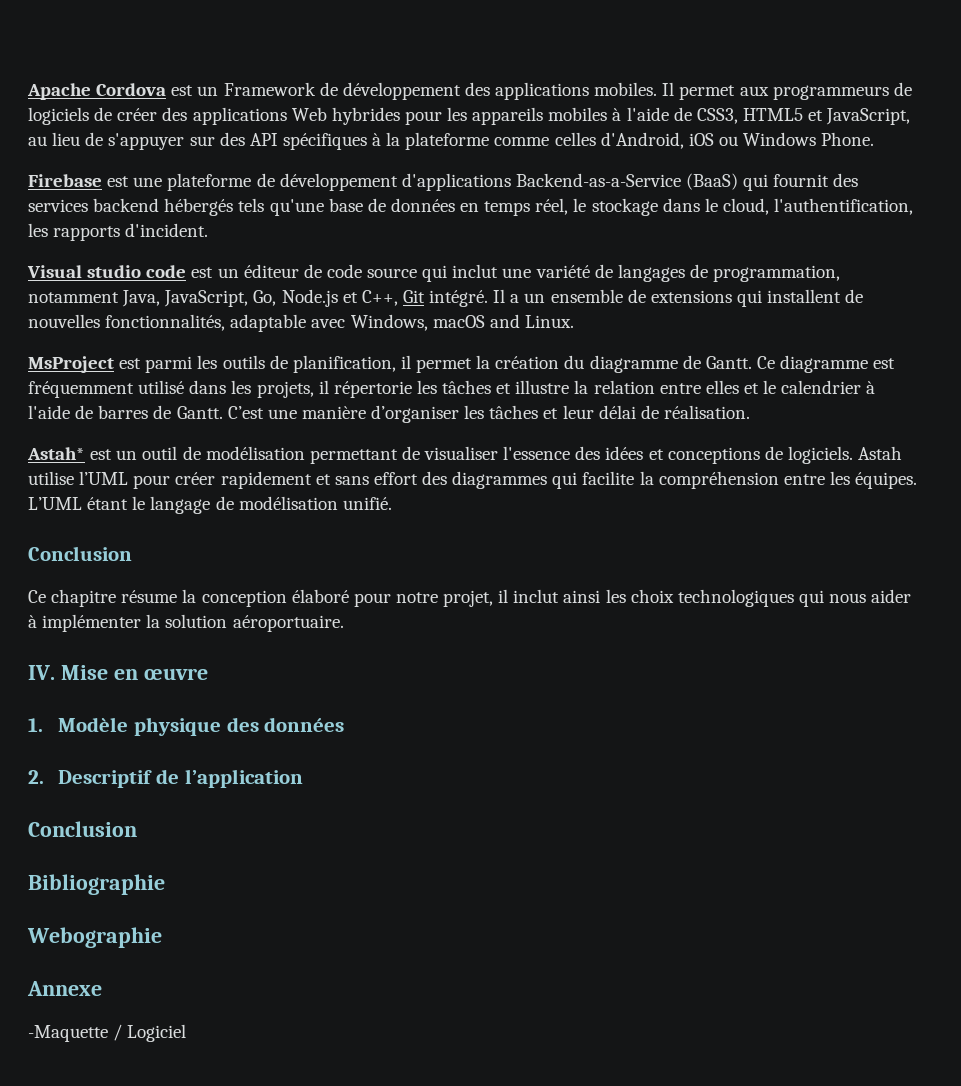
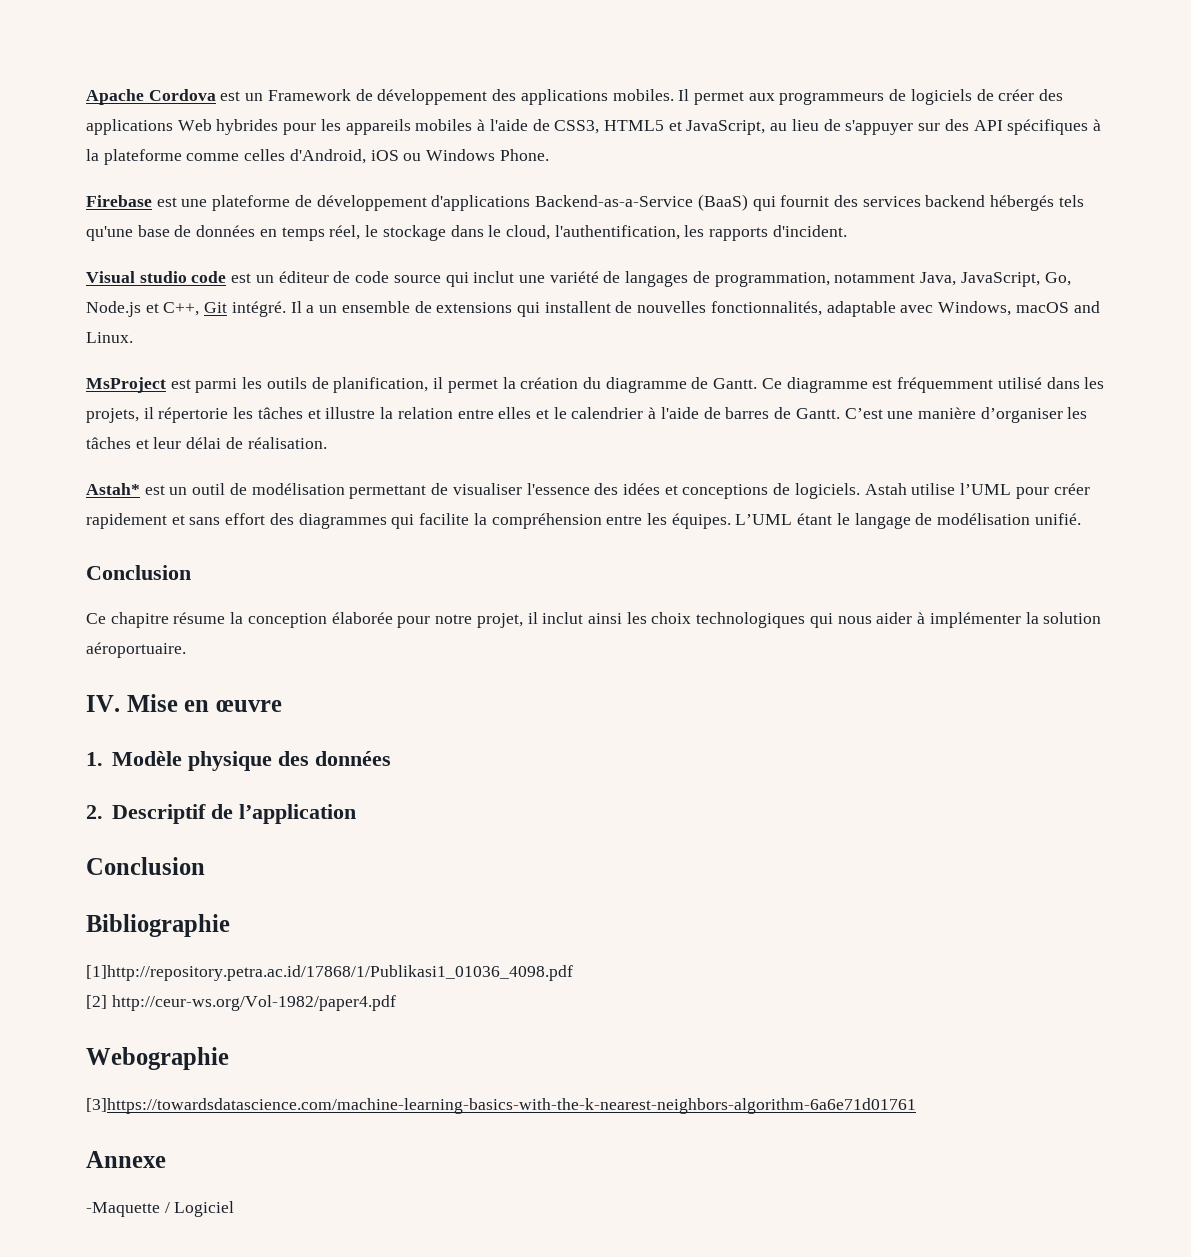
[291,589,349,603] élaboré -> [331,612,393,624] élaborée
(165, 884) none -> [86,965,573,981] [86,995,396,1011] // [1]http://repository.petra.ac.id/17868/1/Publikasi1_01036_4098.pdf // [2] http://ceur-ws.org/Vol-1982/paper4.pdf
(162, 937) none -> [86,1098,916,1114] // [3]https://towardsdatascience.com/machine-learning-basics-with-the-k-nearest-neighbors-algorithm-6a6e71d01761

